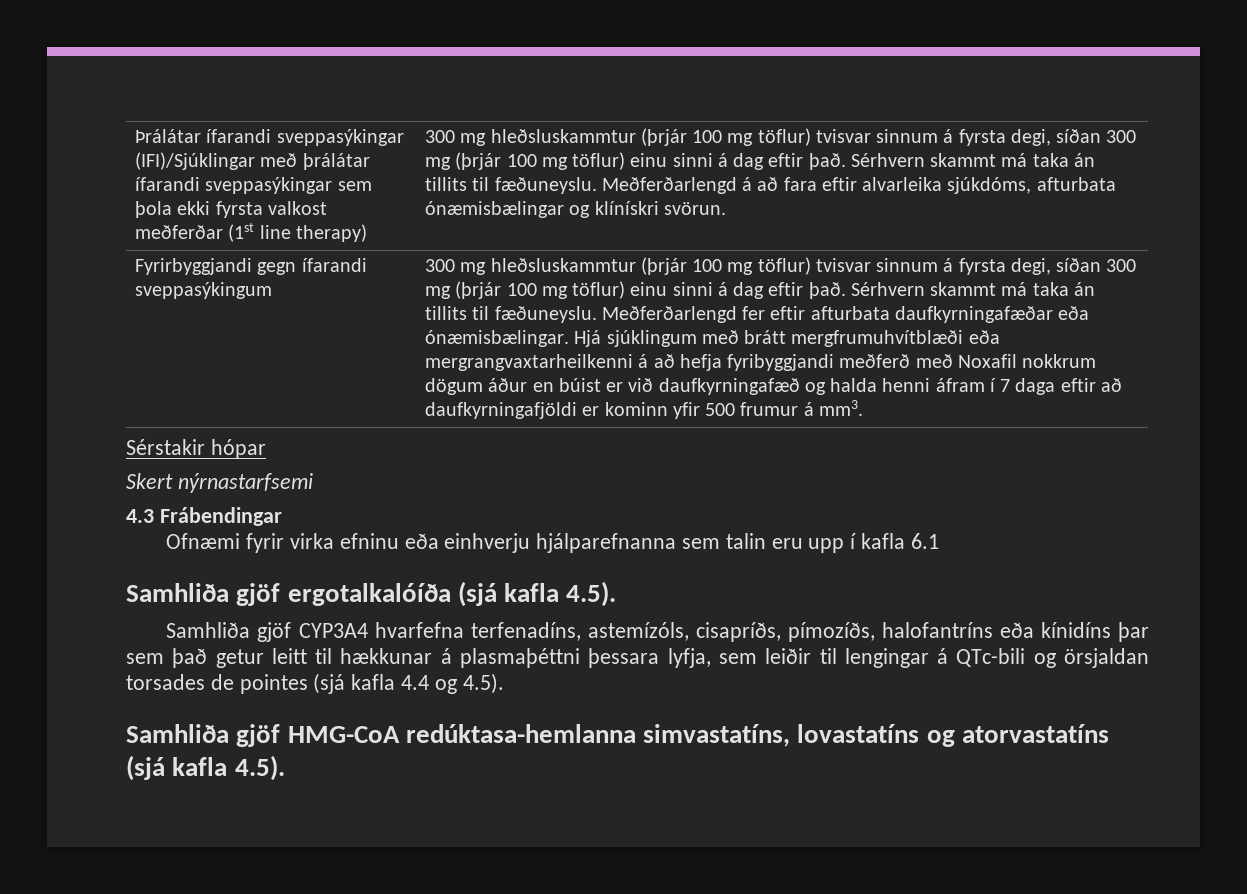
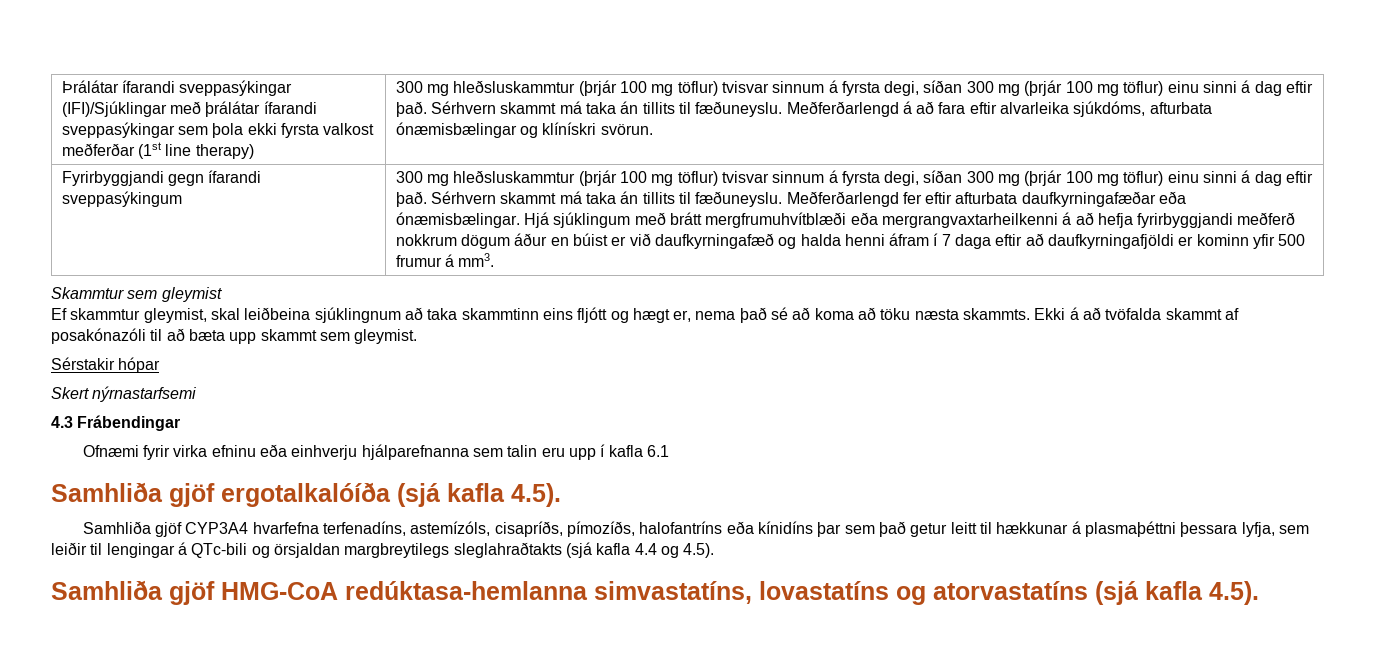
[727,354,1017,371] fyribyggjandi meðferð með Noxafil -> [1137,212,1296,228] fyrirbyggjandi meðferð
(863, 408) none -> [51,287,222,302] [51,307,1239,323] [51,328,418,344] // Skammtur sem gleymist // Ef skammtur gleymist, skal leiðbeina sjúklingnum að taka skammtinn eins fljótt og hægt er, nema það sé að koma að töku næsta skammts. Ekki á að tvöfalda skammt af posakónazóli til að bæta upp skammt sem gleymist.
[126,674,308,694] torsades de pointes -> [344,542,562,558] margbreytilegs sleglahraðtakts

